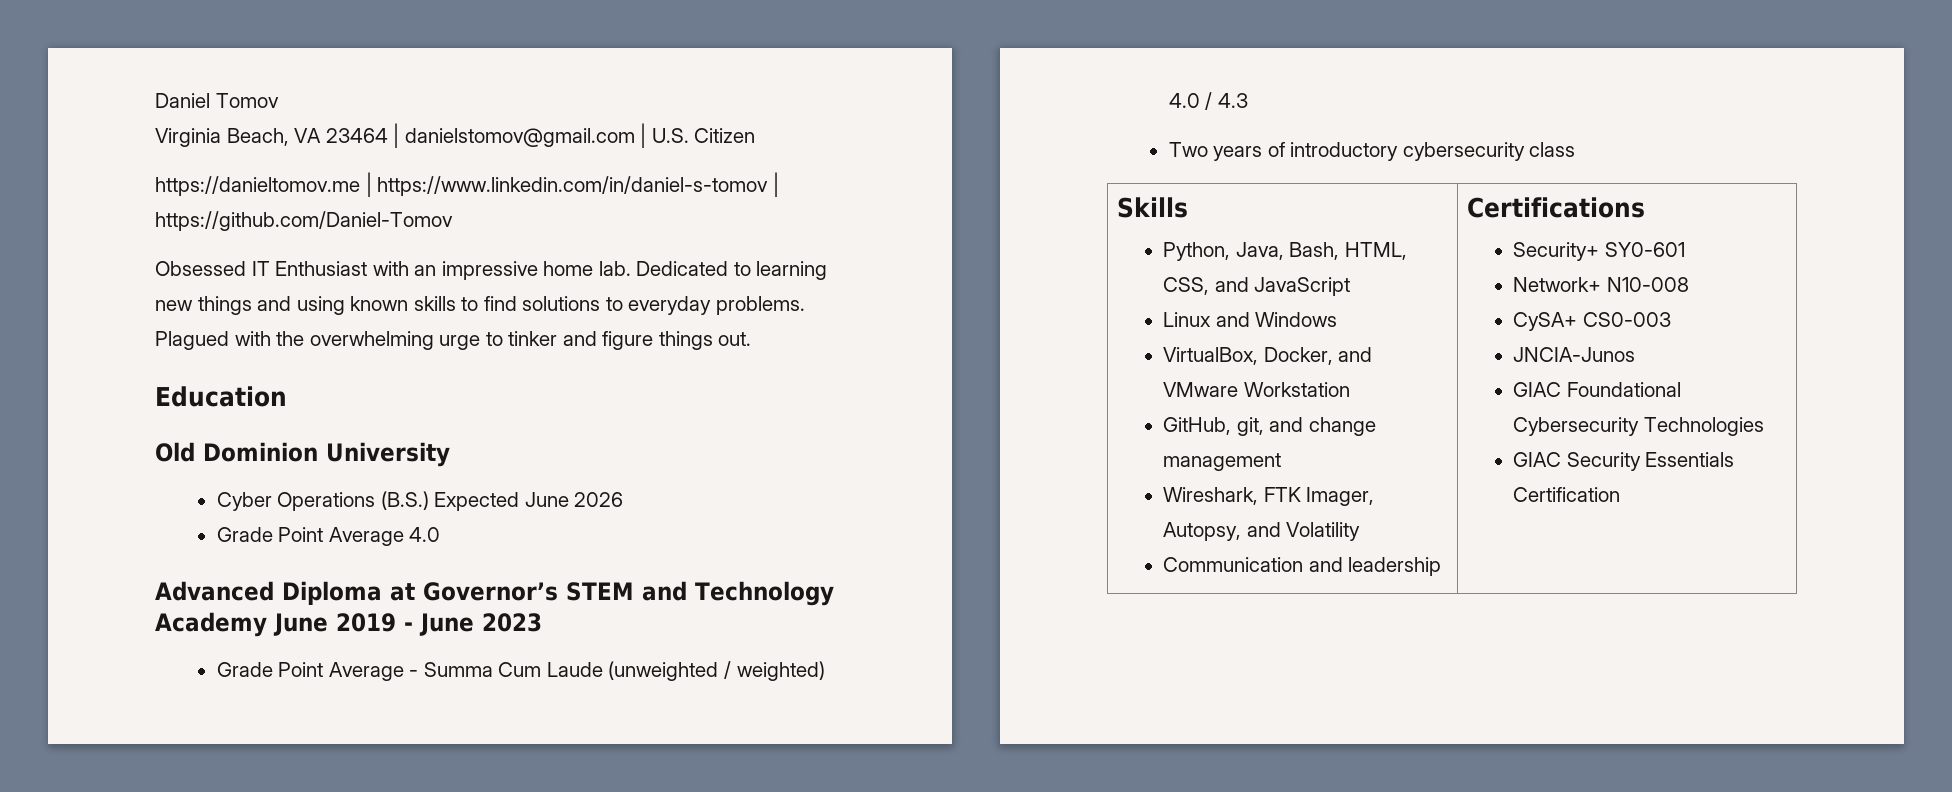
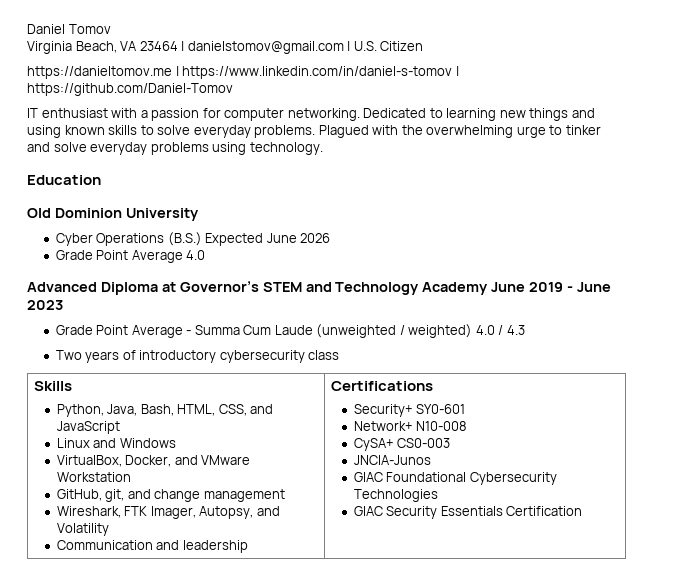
[155,261,631,280] Obsessed IT Enthusiast with an impressive home lab. -> [27,108,360,121] IT enthusiast with a passion for computer networking.
[483,296,623,311] find solutions to -> [157,125,191,135] solve
[602,331,752,350] figure things out. -> [53,142,323,155] solve everyday problems using technology.

